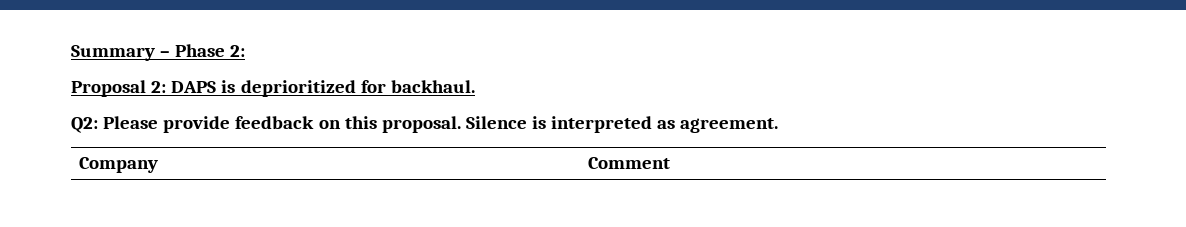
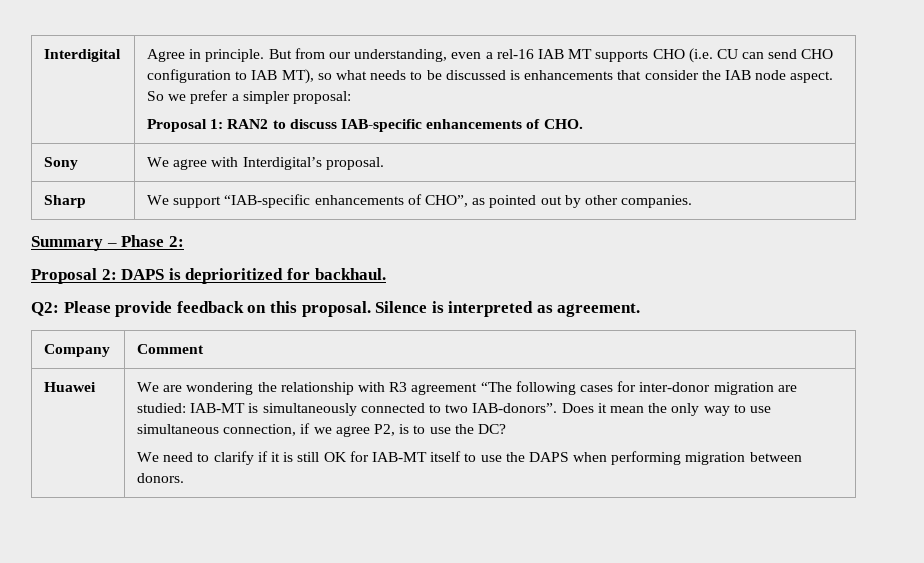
(71, 53) none -> [44,49,122,62] [147,48,834,63] [147,69,834,84] [147,90,352,104] [147,119,583,132] [44,157,79,170] [147,157,384,170] [44,195,87,208] [147,194,693,208] Interdigital | Agree in principle. But from our understanding, even a rel-16 IAB MT supports CHO (i.e. CU can send CHO configuration to IAB MT), so what needs to be discussed is enhancements that consider the IAB node aspect. So we prefer a simpler proposal: // Proposal 1: RAN2 to discuss IAB-specific enhancements of CHO. // Sony | We agree with Interdigital’s proposal. // Sharp | We support “IAB-specific enhancements of CHO”, as pointed out by other companies. //
(671, 163) none -> [44,382,97,392] [137,381,797,395] [137,403,771,416] [137,423,506,437] [137,451,802,465] [137,473,185,483] // Huawei | We are wondering the relationship with R3 agreement “The following cases for inter-donor migration are studied: IAB-MT is simultaneously connected to two IAB-donors”. Does it mean the only way to use simultaneous connection, if we agree P2, is to use the DC? // We need to clarify if it is still OK for IAB-MT itself to use the DAPS when performing migration between donors.

